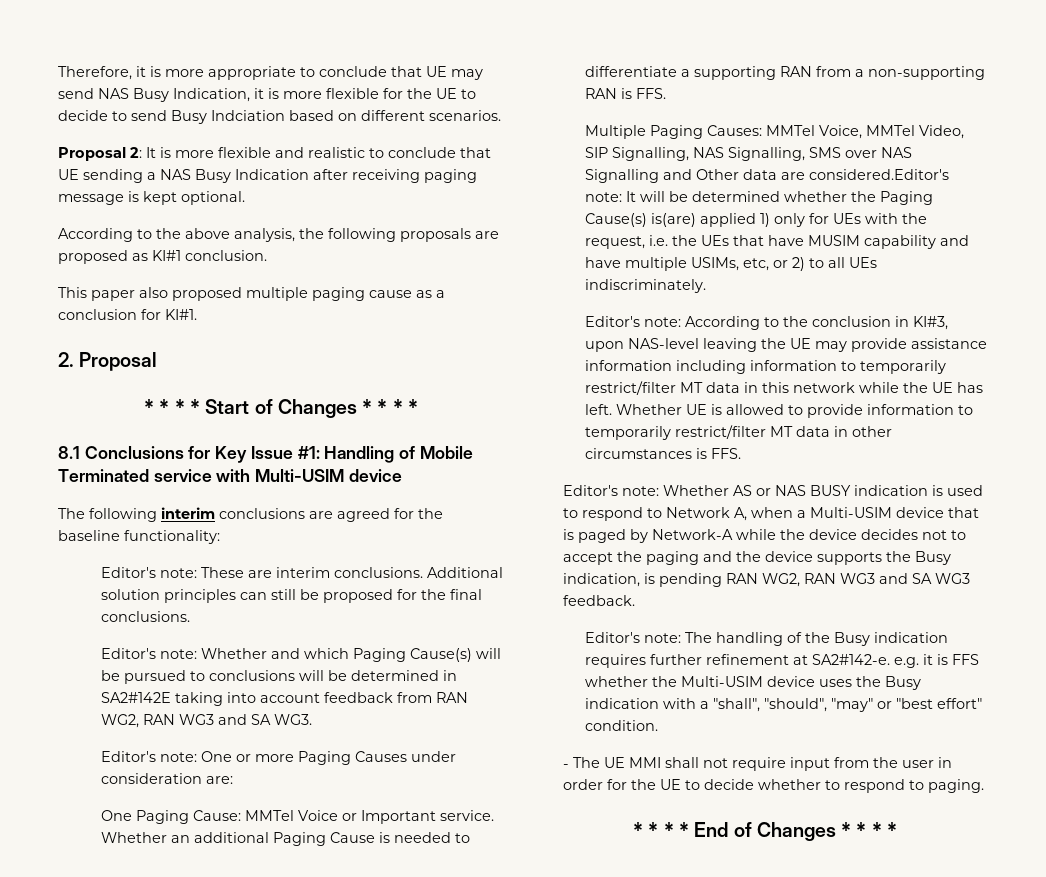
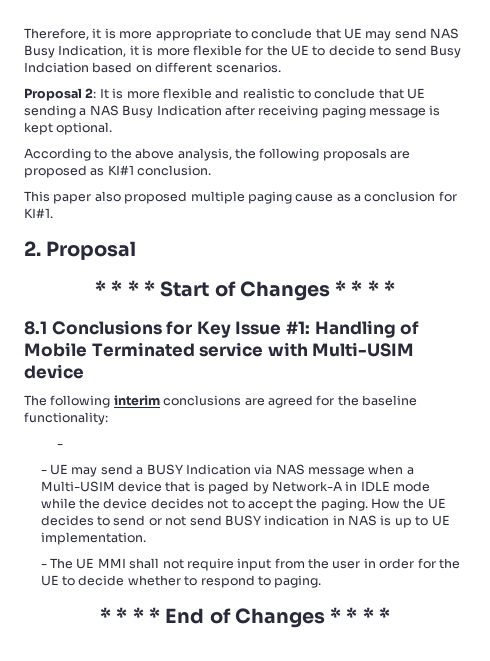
[100,567,503,578] [100,589,482,603] [100,611,190,622] [100,648,501,662] [100,670,457,684] [100,692,468,706] [100,714,312,728] [100,751,456,765] [100,773,233,784] [100,810,494,824] [100,832,470,846] [584,66,985,80] [584,88,666,99] [584,125,964,139] [584,147,912,161] [584,169,949,183] [584,191,933,205] [584,213,927,227] [584,235,969,249] [584,257,877,271] [584,279,706,293] [584,316,948,330] [584,338,987,352] [584,360,946,374] [584,381,983,395] [584,404,973,418] [584,425,892,440] [584,448,741,459] [563,485,984,496] [563,507,748,521] Editor's note: These are interim conclusions. Additional solution principles can still be proposed for the final conclusions. // Editor's note: Whether and which Paging Cause(s) will be pursued to conclusions will be determined in SA2#142E taking into account feedback from RAN WG2, RAN WG3 and SA WG3. // Editor's note: One or more Paging Causes under consideration are: // One Paging Cause: MMTel Voice or Important service. Whether an additional Paging Cause is needed to differentiate a supporting RAN from a non-supporting RAN is FFS. // Multiple Paging Causes: MMTel Voice, MMTel Video, SIP Signalling, NAS Signalling, SMS over NAS Signalling and Other data are considered.Editor's note: It will be determined whether the Paging Cause(s) is(are) applied 1) only for UEs with the request, i.e. the UEs that have MUSIM capability and have multiple USIMs, etc, or 2) to all UEs indiscriminately. // Editor's note: According to the conclusion in KI#3, upon NAS-level leaving the UE may provide assistance information including information to temporarily restrict/filter MT data in this network while the UE has left. Whether UE is allowed to provide information to temporarily restrict/filter MT data in other circumstances is FFS. // Editor's note: Whether AS or NAS BUSY indication is used to respond to Network A, -> [57,444,64,448] [40,464,366,477] - // - UE may send a BUSY Indication via NAS message
(734, 534) none -> [345,481,431,492] in IDLE mode
[646,551,952,565] [563,573,971,587] [563,595,636,606] [584,632,948,646] [584,654,979,668] [584,676,921,690] [584,698,982,712] [584,720,658,731] paging and the device supports the Busy indication, is pending RAN WG2, RAN WG3 and SA WG3 feedback. // Editor's note: The handling of the Busy indication requires further refinement at SA2#142-e. e.g. it is FFS whether the Multi-USIM device uses the Busy indication with a "shall", "should", "may" or "best effort" condition. -> [320,498,446,511] [40,515,450,528] [40,532,146,545] paging. How the UE decides to send or not send BUSY indication in NAS is up to UE implementation.

